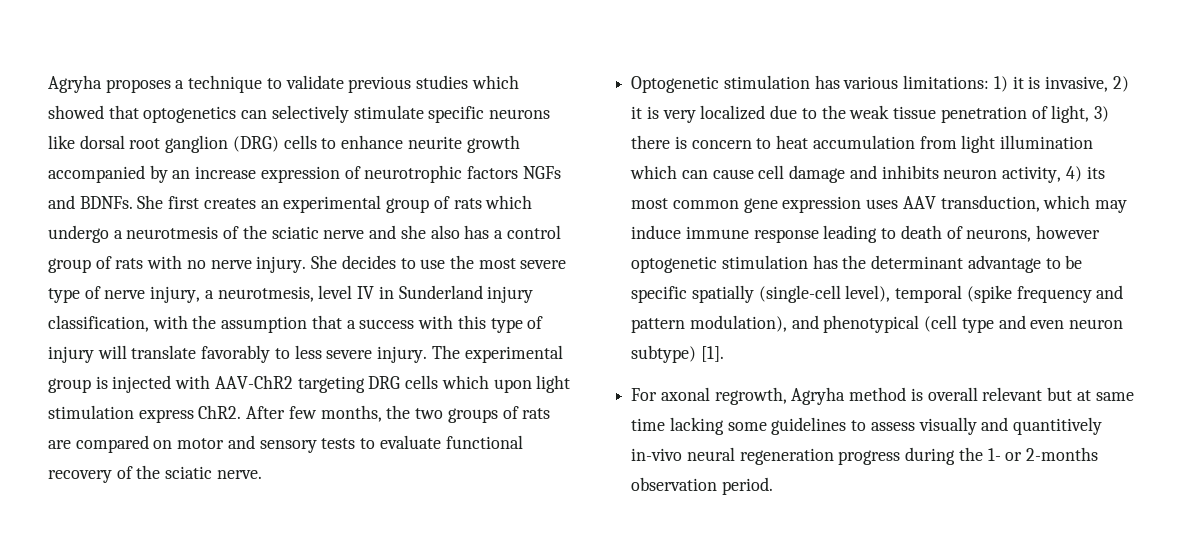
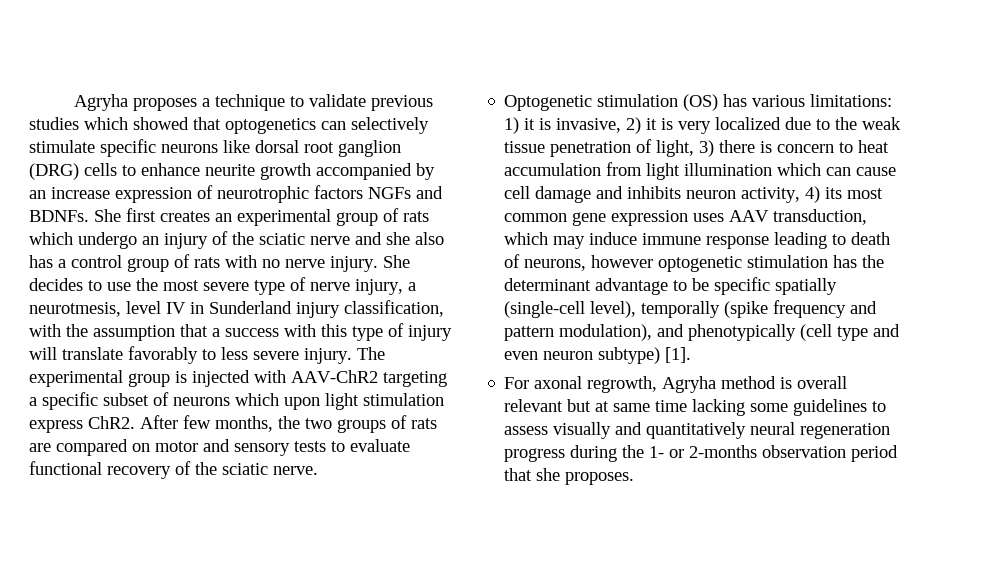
[113,226,219,239] a neurotmesis -> [142,233,208,249] an injury
[368,375,439,389] DRG cells -> [29,392,230,410] a specific subset of neurons
(810, 82) none -> [683,94,719,111] (OS)
[895,285,963,303] temporal -> [641,301,721,318] temporally
[823,315,920,333] phenotypical -> [688,324,797,341] phenotypically
[1013,417,1103,435] [631,448,683,461] quantitively in-vivo -> [646,422,747,439] quantitatively
[721,477,773,495] period. -> [851,445,899,462] [504,468,635,485] period that she proposes.

